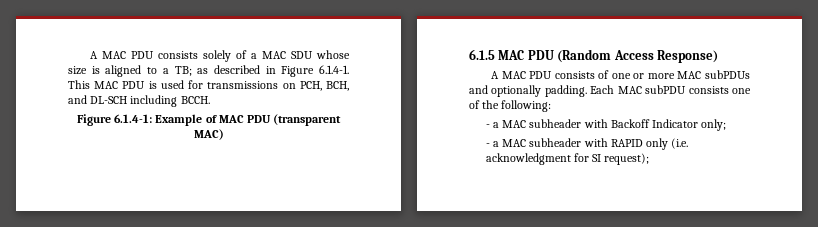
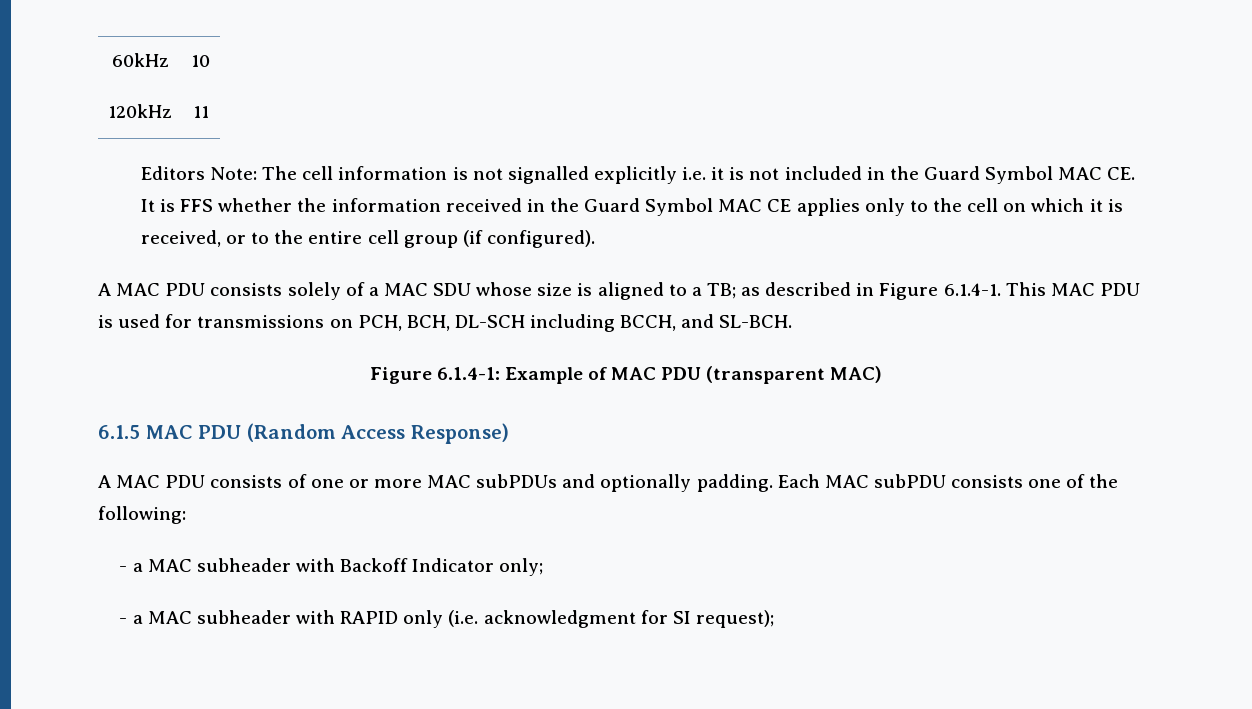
(90, 55) none -> [111,53,169,67] [191,55,210,67] [108,104,172,118] [192,106,209,118] [140,166,1136,184] [140,198,1123,216] [140,230,595,248] 60kHz | 10 // 120kHz | 11 // Editors Note: The cell information is not signalled explicitly i.e. it is not included in the Guard Symbol MAC CE. It is FFS whether the information received in the Guard Symbol MAC CE applies only to the cell on which it is received, or to the entire cell group (if configured). //
[68,95,87,104] and -> (450, 323) none
[180,96,210,104] BCCH. -> [620,314,793,331] BCCH, and SL-BCH.

